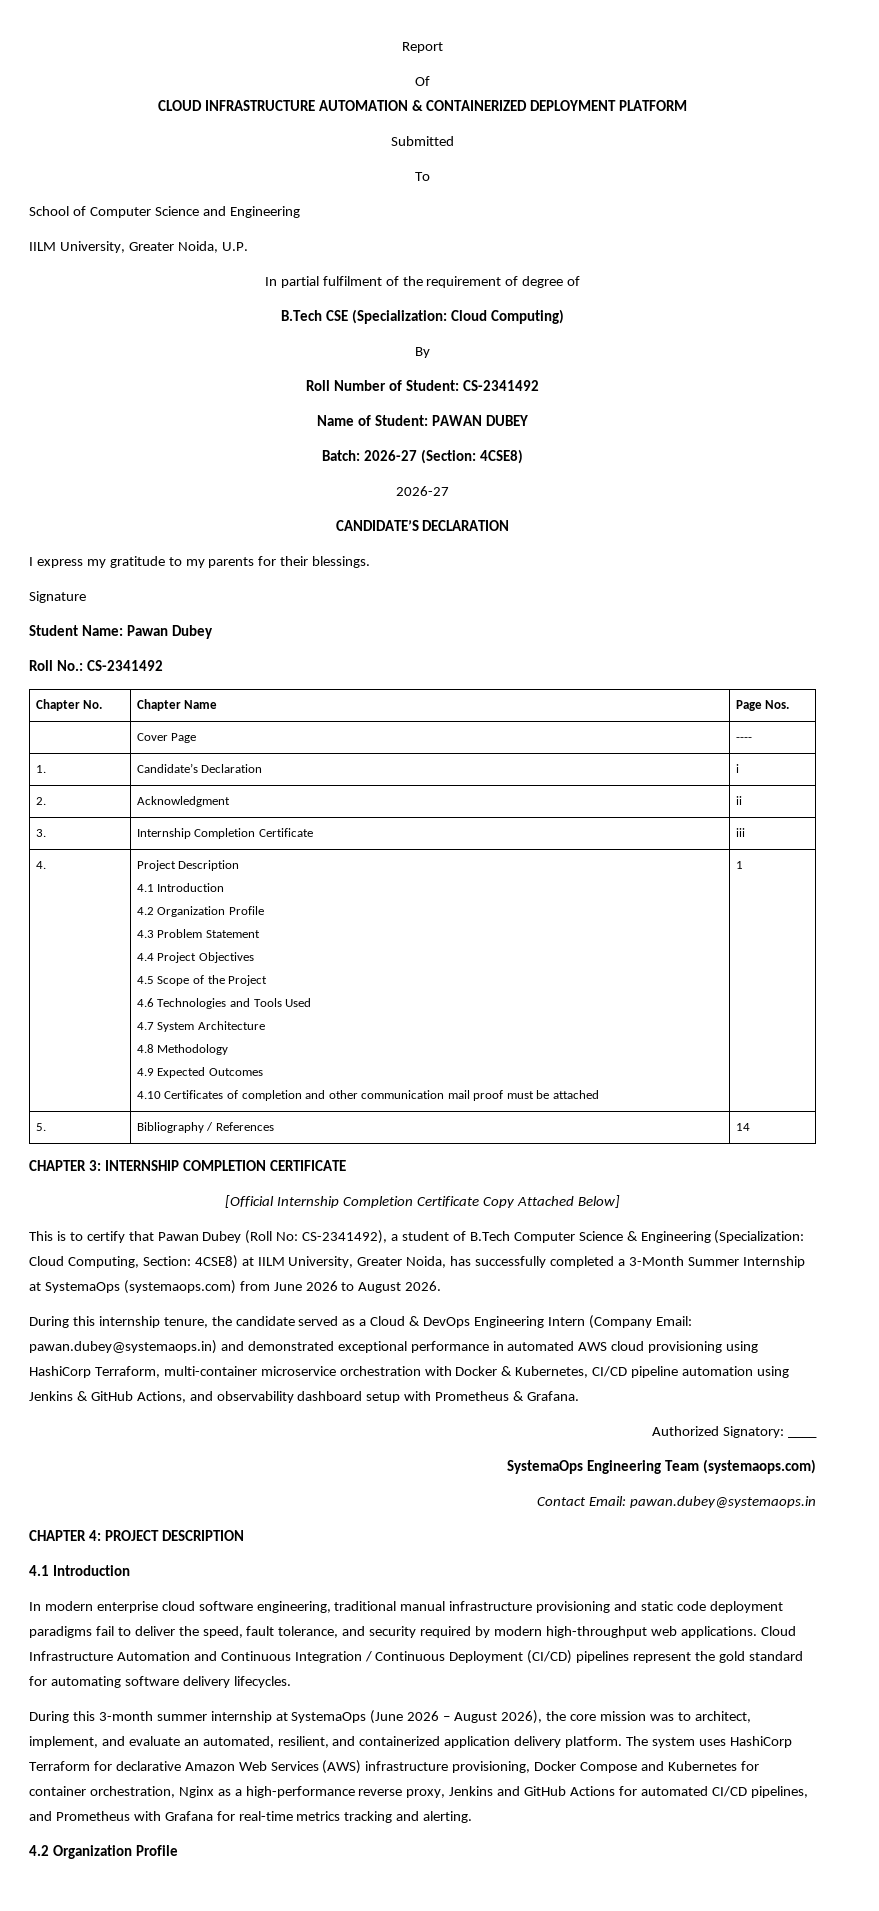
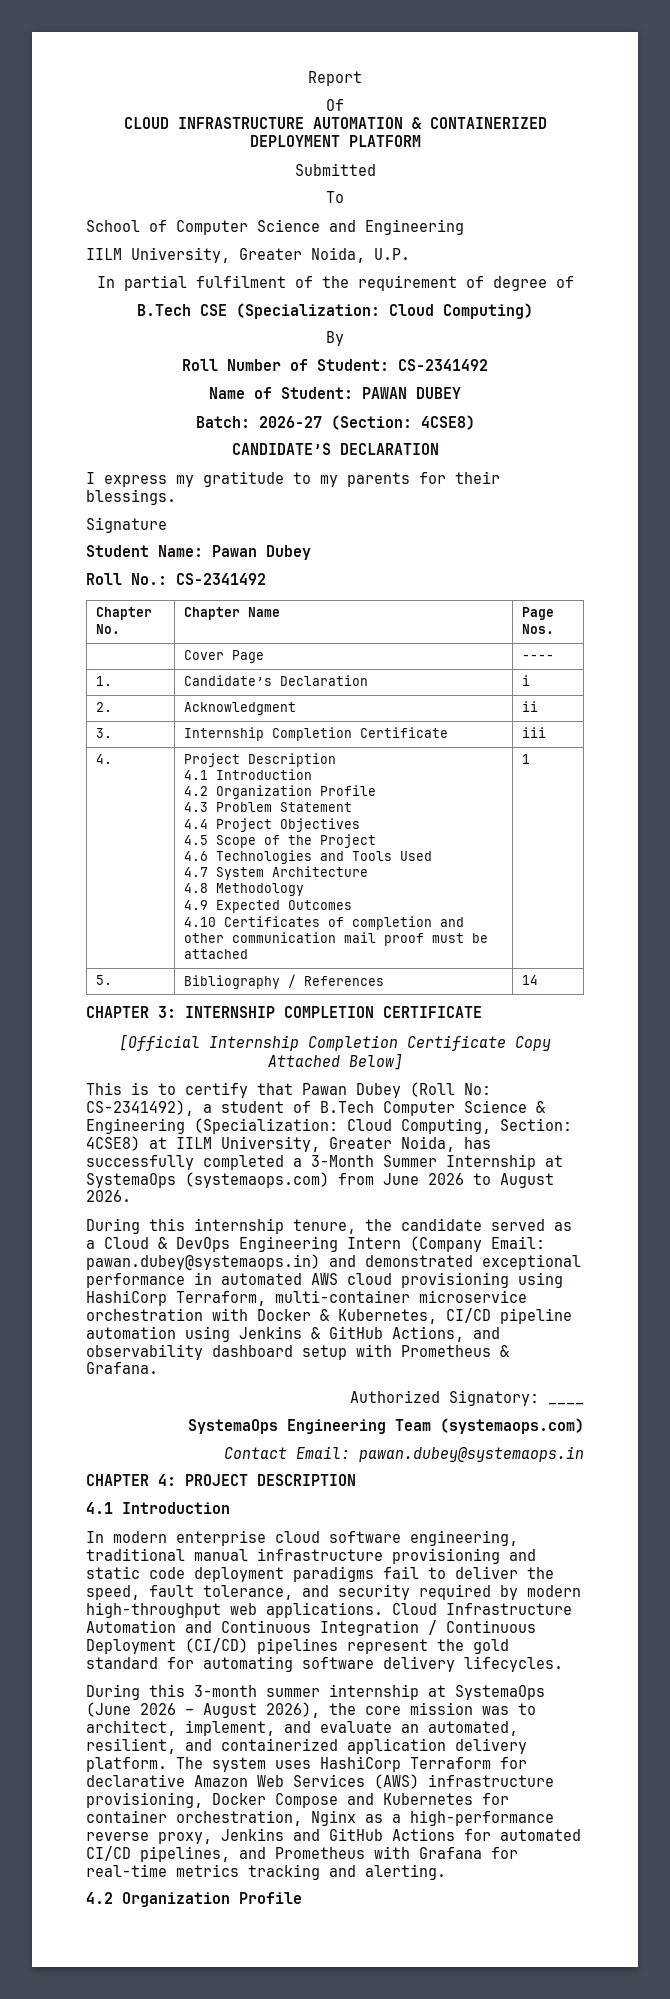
[396,486,449,496] // 2026-27 -> (475, 422) none

